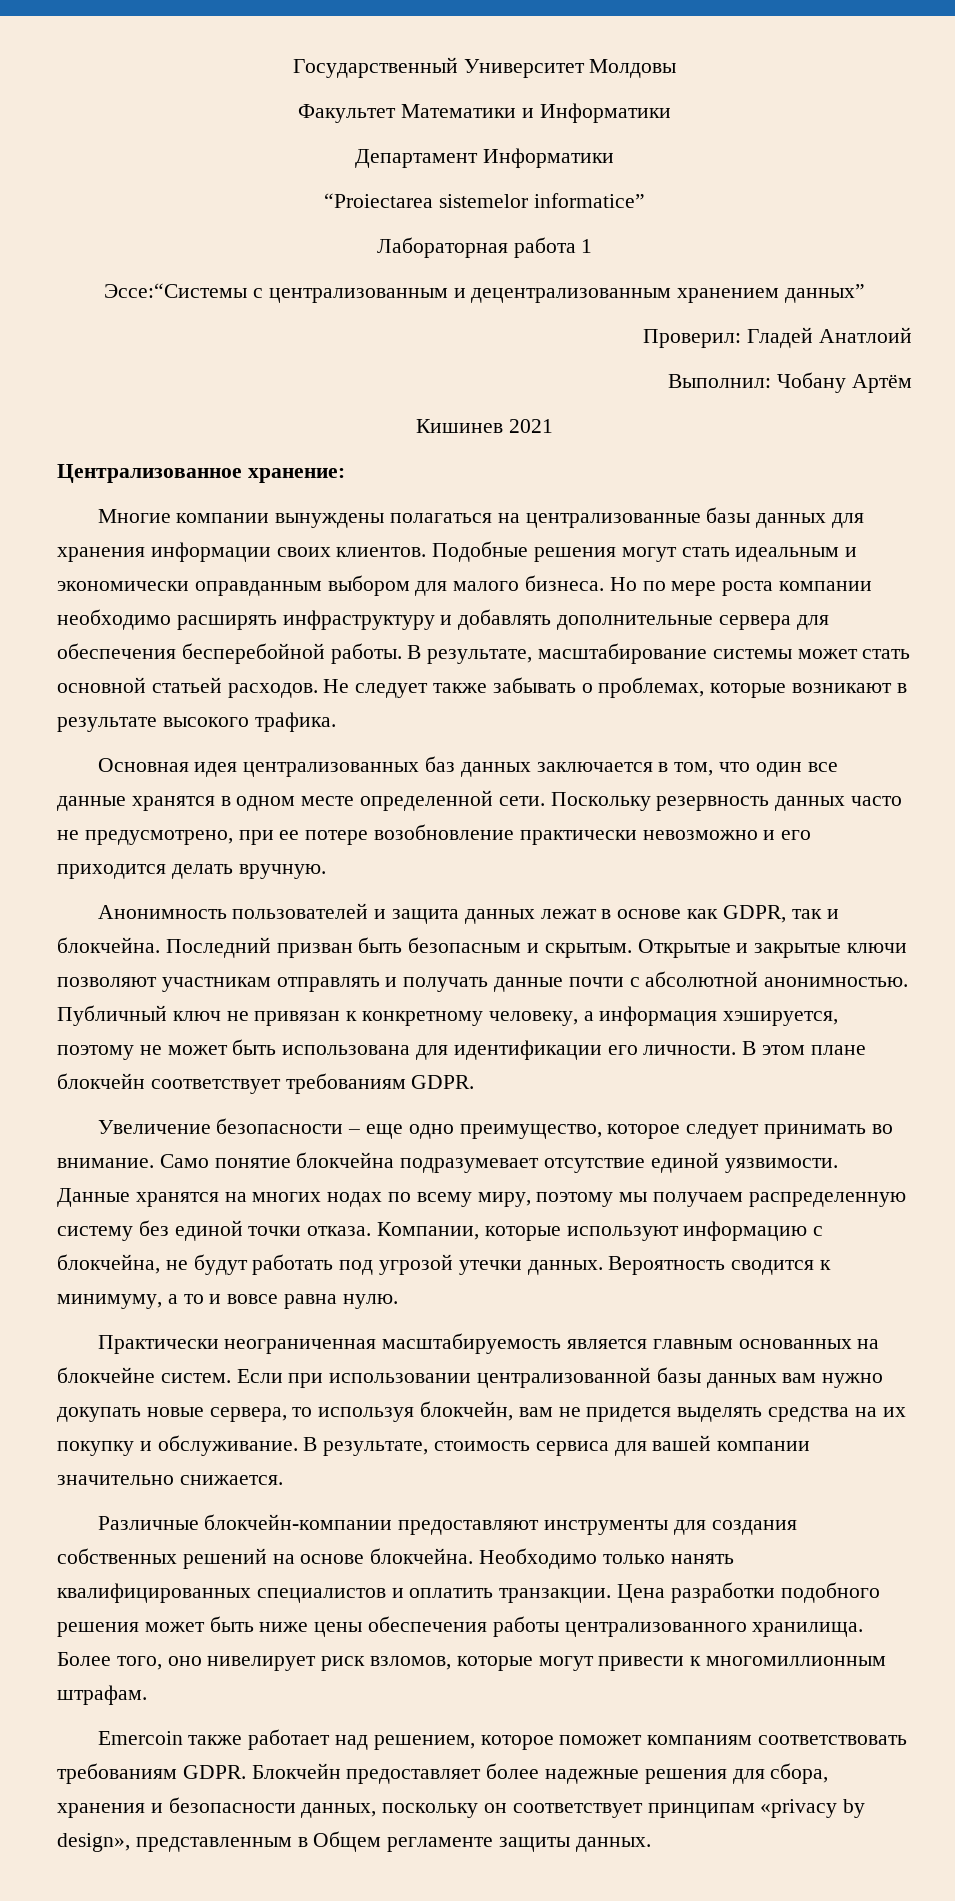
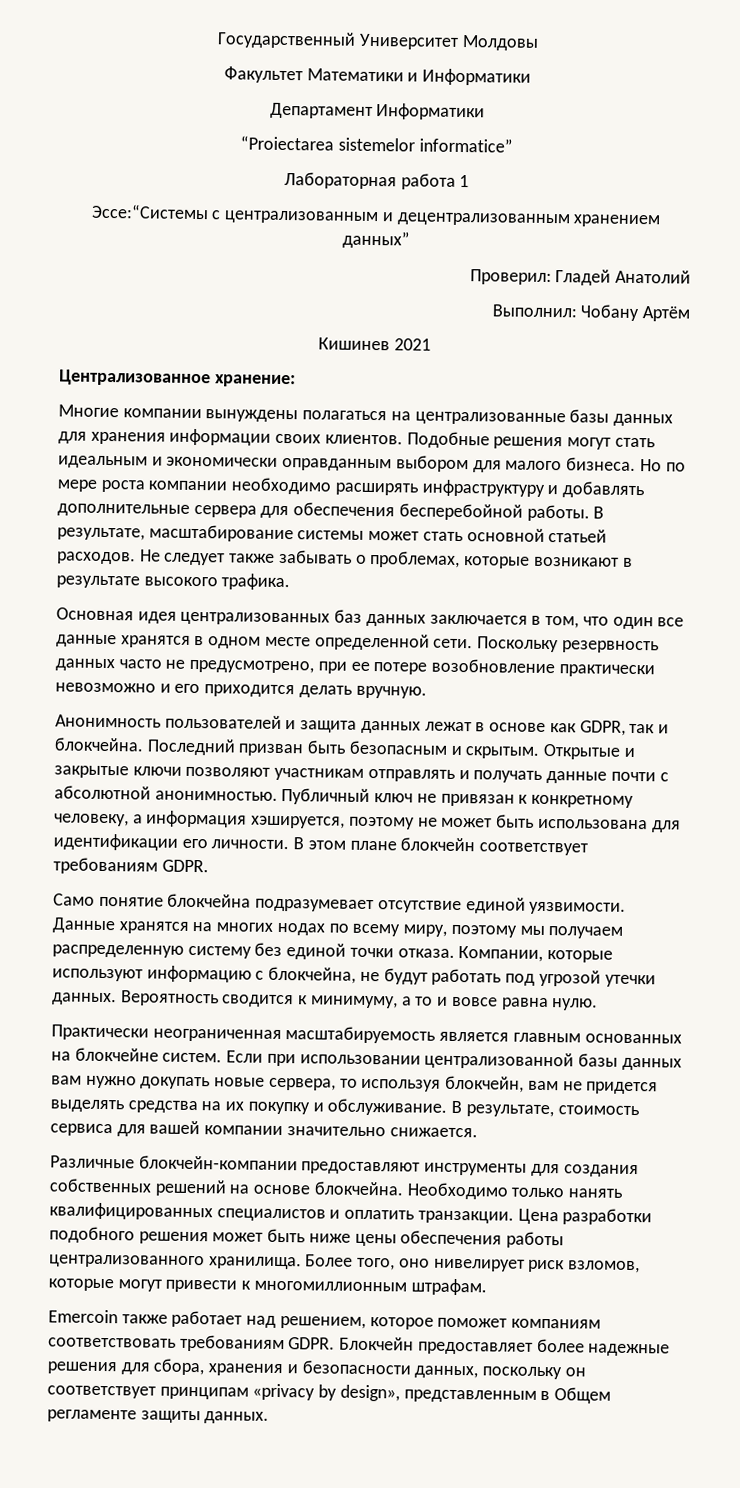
[818,327,912,343] Анатлоий -> [615,269,692,284] Анатолий
[97,1118,893,1139] [57,1158,154,1168] Увеличение безопасности – еще одно преимущество, которое следует принимать во внимание. -> (209, 866) none

